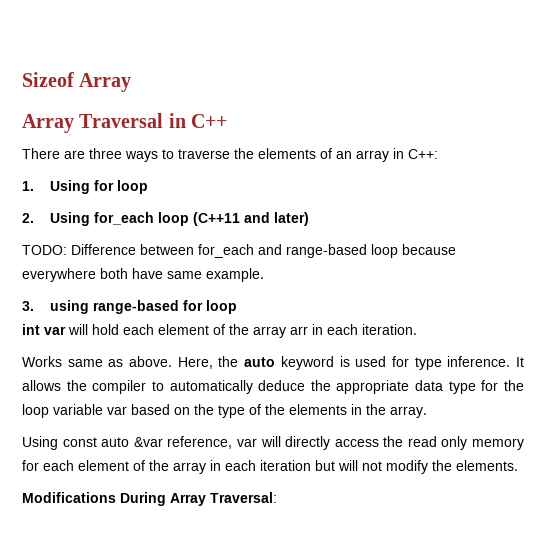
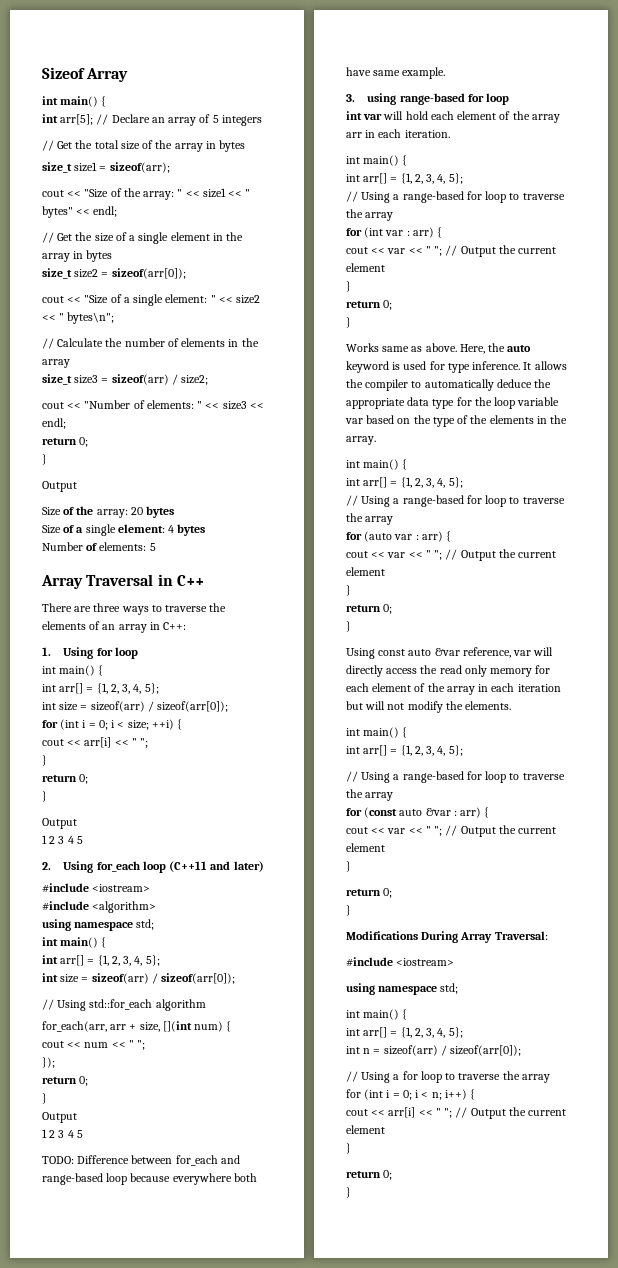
(132, 82) none -> [42,96,107,107] [42,114,262,126] [42,140,246,152] [42,162,170,173] [42,188,251,200] [42,206,118,218] [42,232,244,244] [42,250,113,262] [42,268,186,279] [42,294,261,306] [42,312,115,324] [42,338,259,349] [42,359,70,368] [42,374,209,385] [42,400,264,410] [42,418,66,429] [42,437,89,447] [42,454,47,465] [42,481,77,492] [42,506,175,518] [42,524,206,536] [42,542,156,551] // int main() { // int arr[5]; // Declare an array of 5 integers // // Get the total size of the array in bytes // size_t size1 = sizeof(arr); // cout << "Size of the array: " << size1 << " bytes" << endl; // // Get the size of a single element in the array in bytes // size_t size2 = sizeof(arr[0]); // cout << "Size of a single element: " << size2 << " bytes\n"; // // Calculate the number of elements in the array // size_t size3 = sizeof(arr) / size2; // cout << "Number of elements: " << size3 << endl; // return 0; // } // Output // Size of the array: 20 bytes // Size of a single element: 4 bytes // Number of elements: 5
(148, 187) none -> [42,665,104,676] [42,683,159,694] [42,701,229,712] [42,719,183,730] [42,737,149,748] [42,755,47,766] [42,774,89,784] [42,791,47,802] [42,818,77,829] [42,835,83,844] // int main() { // int arr[] = {1, 2, 3, 4, 5}; // int size = sizeof(arr) / sizeof(arr[0]); // for (int i = 0; i < size; ++i) { // cout << arr[i] << " "; // } // return 0; // } // Output // 1 2 3 4 5
(309, 219) none -> [42,883,151,893] [42,901,157,913] [42,919,155,931] [42,937,107,948] [42,955,160,966] [42,973,236,984] [42,999,206,1011] [42,1021,232,1032] [42,1040,146,1050] [42,1057,55,1068] [42,1076,89,1086] [42,1093,47,1104] [42,1112,77,1123] [42,1129,83,1138] // #include <iostream> // #include <algorithm> // using namespace std; // int main() { // int arr[] = {1, 2, 3, 4, 5}; // int size = sizeof(arr) / sizeof(arr[0]); // // Using std::for_each algorithm // for_each(arr, arr + size, [](int num) { // cout << num << " "; // }); // return 0; // } // Output // 1 2 3 4 5
(417, 329) none -> [346,155,408,166] [346,173,463,184] [346,191,565,203] [346,209,394,221] [346,227,443,238] [346,245,557,257] [346,263,385,272] [346,281,351,292] [346,300,393,310] [346,317,351,328] // int main() { // int arr[] = {1, 2, 3, 4, 5}; // // Using a range-based for loop to traverse the array // for (int var : arr) { // cout << var << " "; // Output the current element // } // return 0; // }
(427, 412) none -> [346,459,408,470] [346,477,463,488] [346,495,565,507] [346,513,394,525] [346,531,452,542] [346,549,557,561] [346,567,385,576] [346,585,351,596] [346,604,393,614] [346,621,351,632] // int main() { // int arr[] = {1, 2, 3, 4, 5}; // // Using a range-based for loop to traverse the array // for (auto var : arr) { // cout << var << " "; // Output the current element // } // return 0; // }
[22,492,277,506] Modifications During Array Traversal: -> [346,727,408,738] [346,745,463,756] [346,771,565,783] [346,789,394,801] [346,807,490,818] [346,825,557,837] [346,843,385,852] [346,861,351,872] [346,888,393,898] [346,905,351,916] [346,931,548,943] [346,957,455,967] [346,983,459,995] [346,1009,408,1020] [346,1027,463,1038] [346,1045,522,1056] [346,1071,550,1083] [346,1089,476,1100] [346,1107,567,1119] [346,1125,385,1134] [346,1143,351,1154] [346,1170,393,1180] [346,1187,351,1198] int main() { // int arr[] = {1, 2, 3, 4, 5}; // // Using a range-based for loop to traverse the array // for (const auto &var : arr) { // cout << var << " "; // Output the current element // } // return 0; // } // Modifications During Array Traversal: // #include <iostream> // using namespace std; // int main() { // int arr[] = {1, 2, 3, 4, 5}; // int n = sizeof(arr) / sizeof(arr[0]); // // Using a for loop to traverse the array // for (int i = 0; i < n; i++) { // cout << arr[i] << " "; // Output the current element // } // return 0; // }

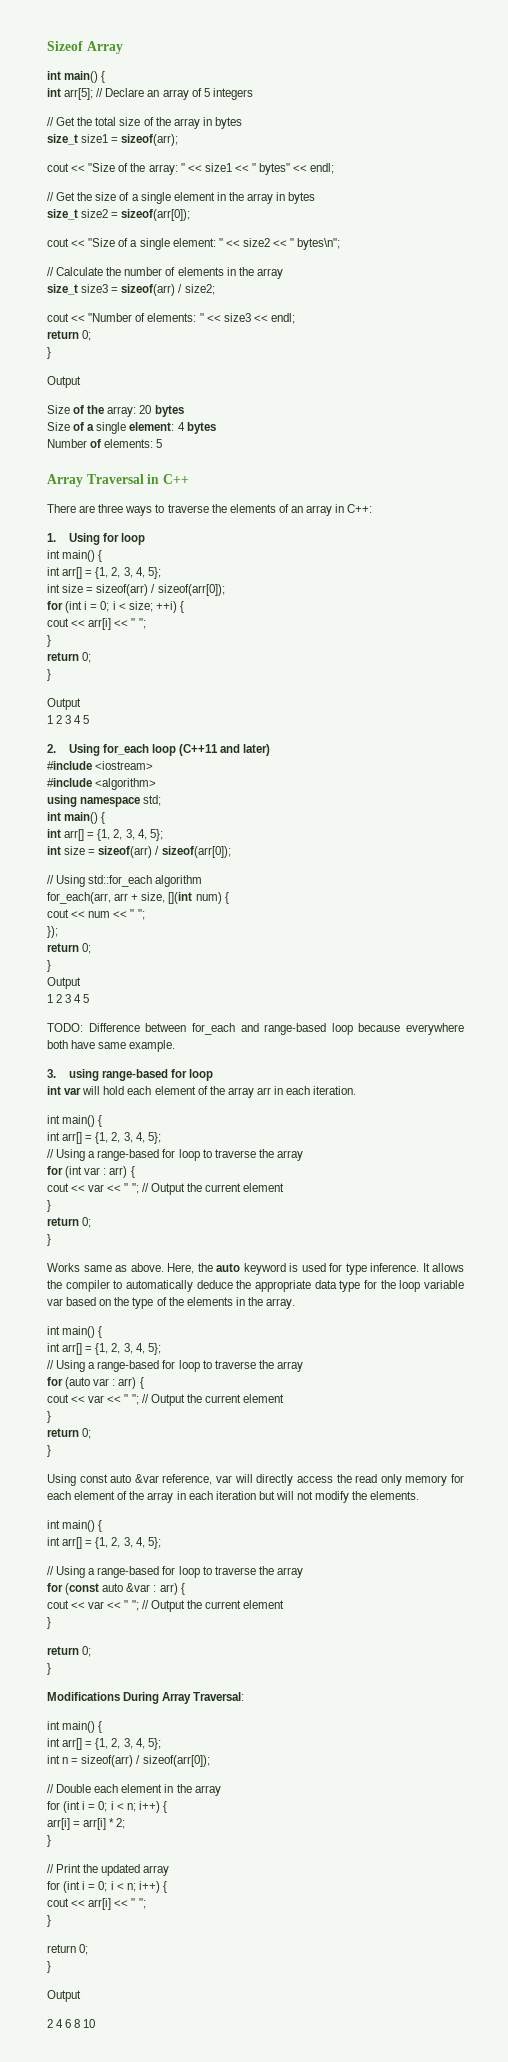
[346,957,455,967] [346,983,459,995] // #include <iostream> // using namespace std; -> (245, 1696) none
[361,1071,520,1083] Using a for loop to traverse the -> [56,1784,221,1796] [47,1801,167,1813] [47,1818,126,1830] [47,1835,51,1847] [47,1864,141,1876] Double each element in the array // for (int i = 0; i < n; i++) { // arr[i] = arr[i] * 2; // } // // Print the updated
[455,1107,567,1119] [346,1125,385,1134] [346,1143,351,1154] [346,1170,393,1180] [346,1187,351,1198] // Output the current element // } // return 0; // } -> [47,1915,51,1927] [47,1944,89,1955] [47,1961,51,1973] [47,1990,81,2002] [47,2019,96,2028] // } // return 0; // } // Output // 2 4 6 8 10

